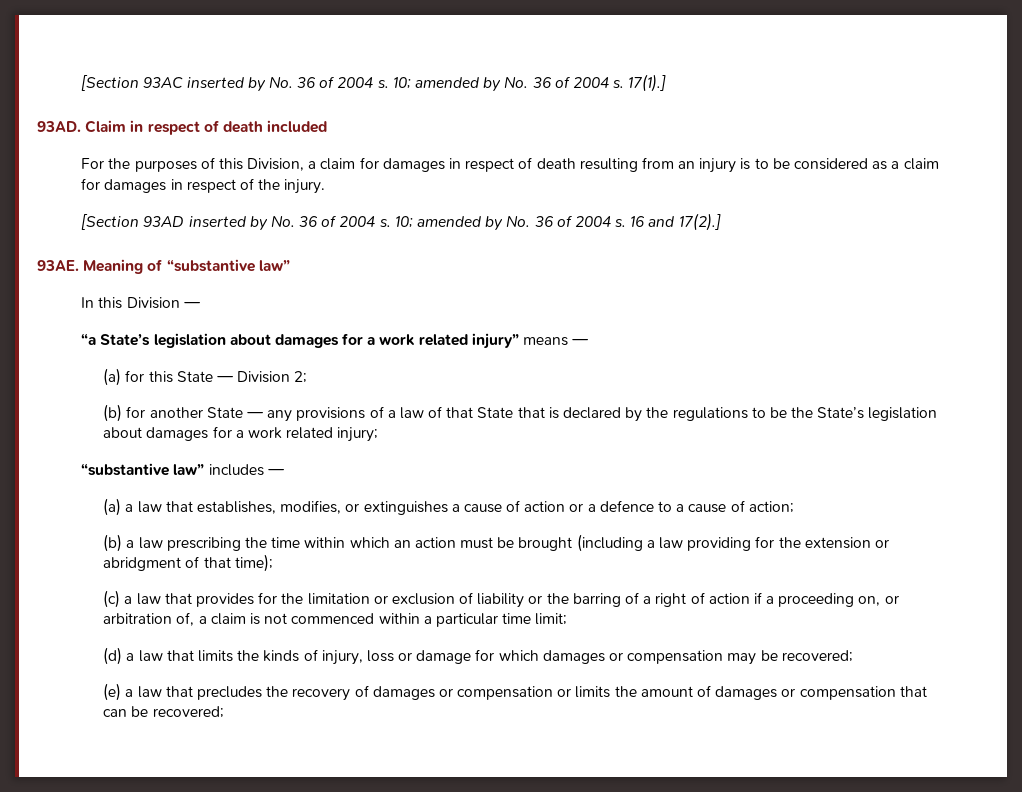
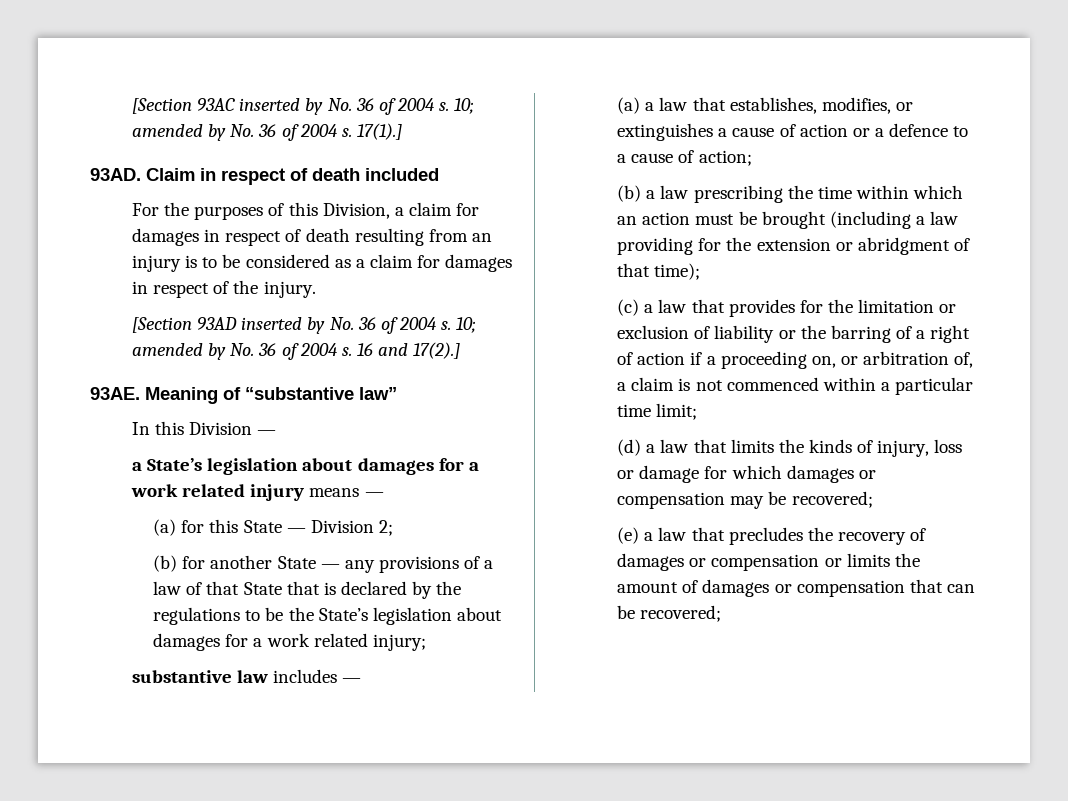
[81,333,519,349] “a State’s legislation about damages for a work related injury” -> [132,458,479,475] [131,484,305,501] a State’s legislation about damages for a work related injury
[81,463,205,476] “substantive law” -> [132,670,269,683] substantive law

